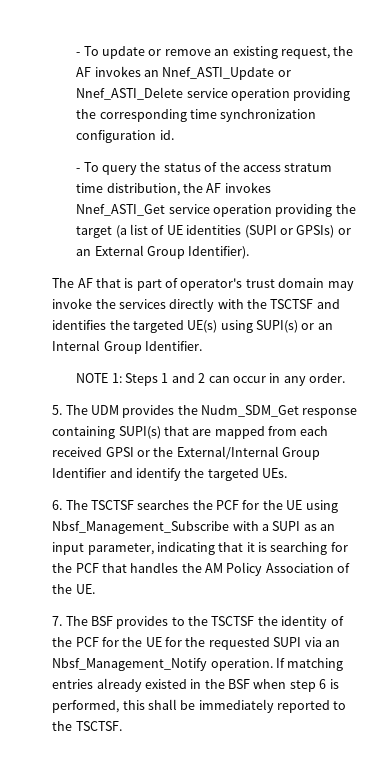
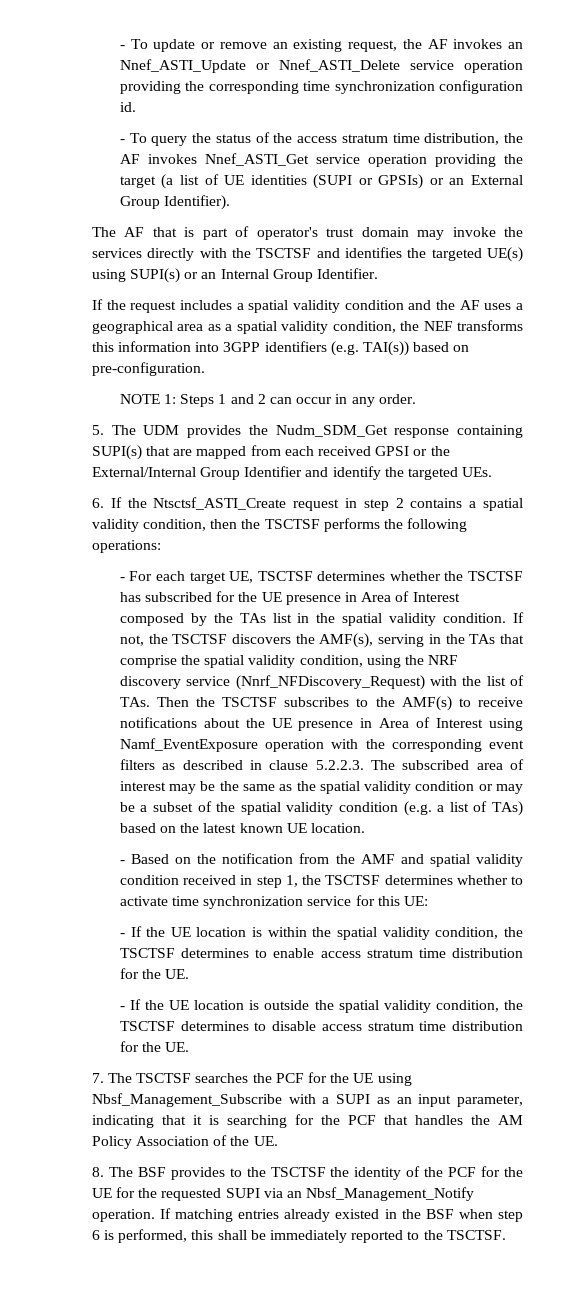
(202, 346) none -> [91,299,523,313] [91,320,523,334] [91,341,470,356] [91,362,205,376] // If the request includes a spatial validity condition and the AF uses a geographical area as a spatial validity condition, the NEF transforms this information into 3GPP identifiers (e.g. TAI(s)) based on pre-configuration.
(63, 505) none -> [110,497,523,511] [91,518,468,532] [91,540,161,553] [119,571,523,584] [119,591,460,605] [119,612,524,626] [119,633,524,648] [119,655,459,668] [119,675,524,690] [119,696,523,711] [119,717,523,731] [119,738,524,752] [119,759,524,770] [119,781,523,794] [119,801,523,816] [119,823,365,833] [119,853,523,867] [119,875,524,888] [119,895,428,909] [119,926,523,940] [119,948,523,958] [119,968,190,979] [119,999,523,1013] [119,1021,523,1031] [119,1041,190,1052] [91,1073,104,1083] If the Ntsctsf_ASTI_Create request in step 2 contains a spatial validity condition, then the TSCTSF performs the following operations: // - For each target UE, TSCTSF determines whether the TSCTSF has subscribed for the UE presence in Area of Interest composed by the TAs list in the spatial validity condition. If not, the TSCTSF discovers the AMF(s), serving in the TAs that comprise the spatial validity condition, using the NRF discovery service (Nnrf_NFDiscovery_Request) with the list of TAs. Then the TSCTSF subscribes to the AMF(s) to receive notifications about the UE presence in Area of Interest using Namf_EventExposure operation with the corresponding event filters as described in clause 5.2.2.3. The subscribed area of interest may be the same as the spatial validity condition or may be a subset of the spatial validity condition (e.g. a list of TAs) based on the latest known UE location. // - Based on the notification from the AMF and spatial validity condition received in step 1, the TSCTSF determines whether to activate time synchronization service for this UE: // - If the UE location is within the spatial validity condition, the TSCTSF determines to enable access stratum time distribution for the UE. // - If the UE location is outside the spatial validity condition, the TSCTSF determines to disable access stratum time distribution for the UE. // 7.
[52,616,63,626] 7. -> [91,1167,104,1177] 8.

